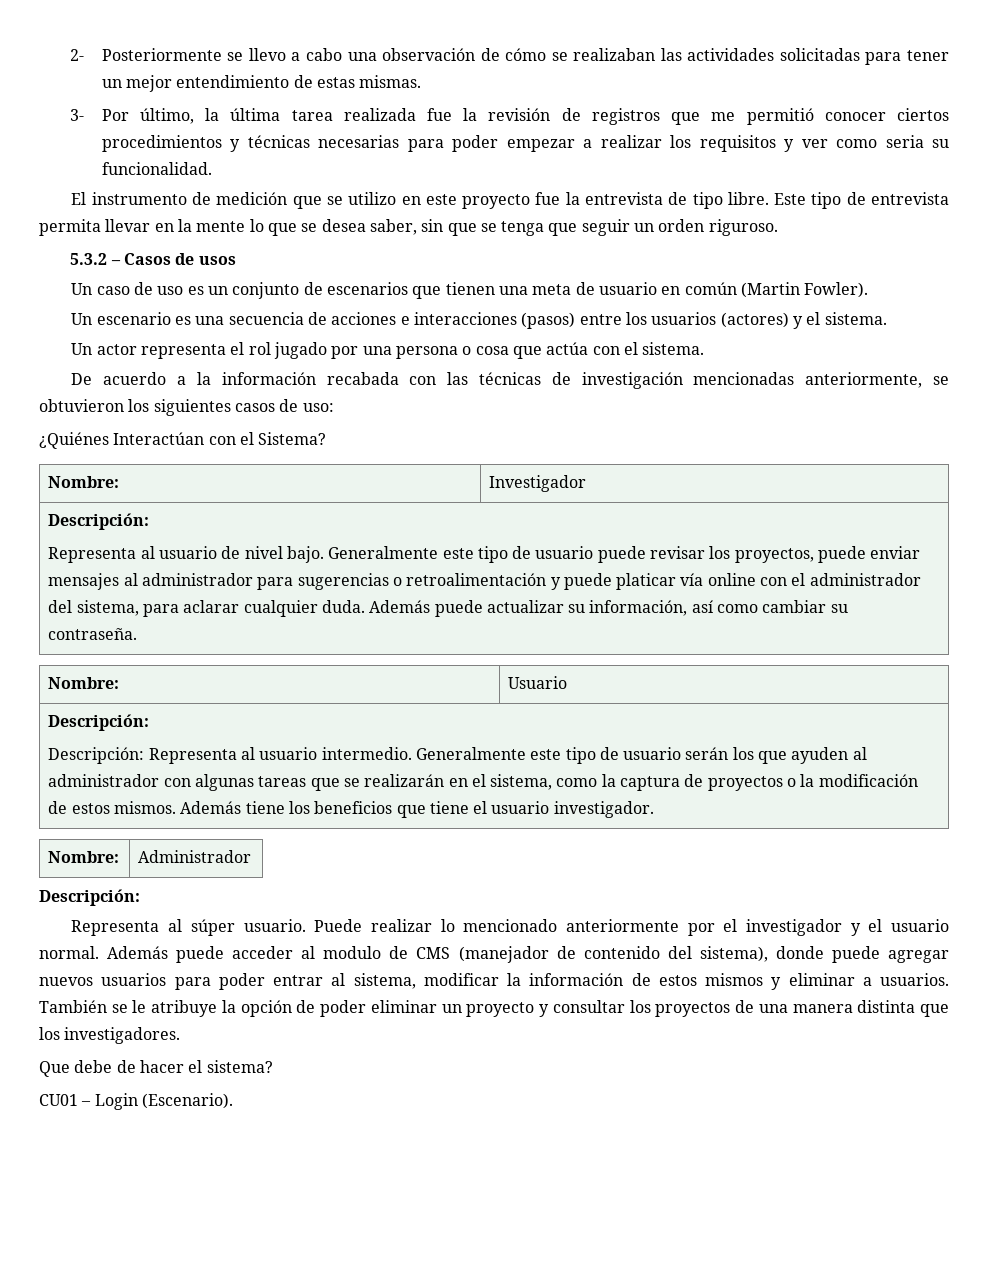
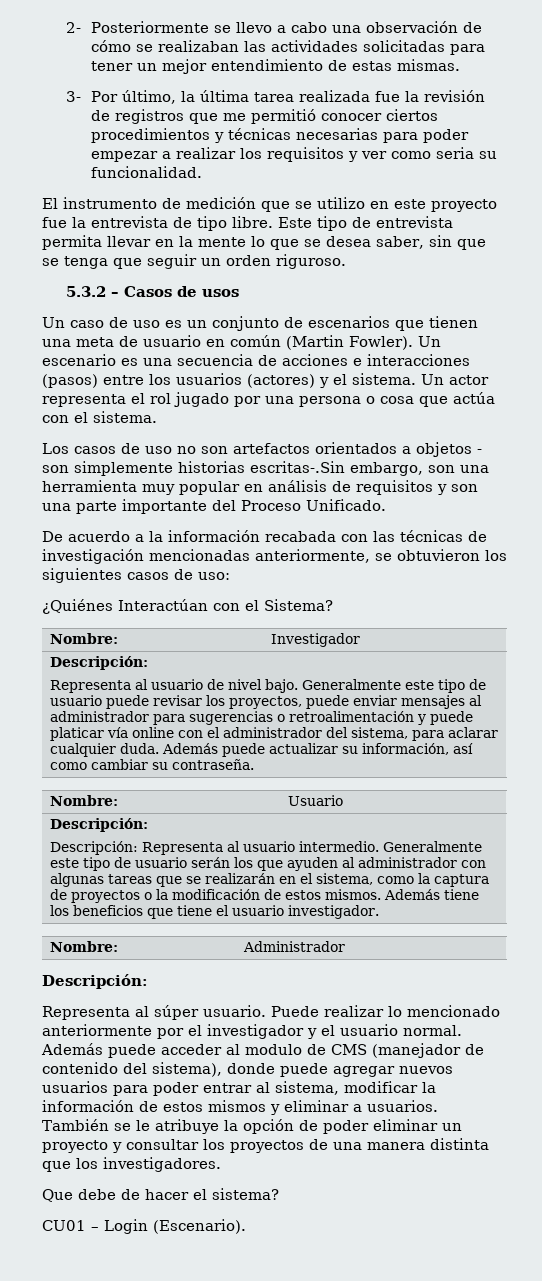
(869, 290) // -> (413, 343) none
(887, 318) // -> (416, 379) none
(705, 348) none -> [42,442,482,457] [42,461,489,476] [42,480,478,495] [42,499,386,514] // Los casos de uso no son artefactos orientados a objetos - son simplemente historias escritas-.Sin embargo, son una herramienta muy popular en análisis de requisitos y son una parte importante del Proceso Unificado.

